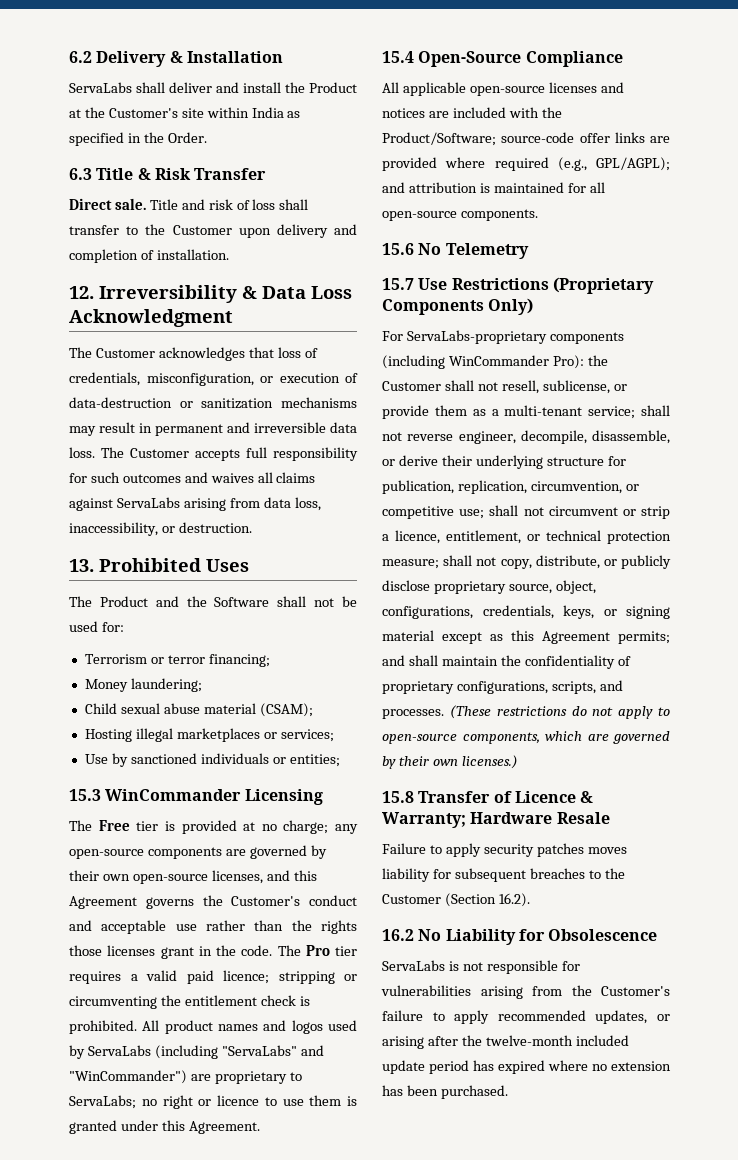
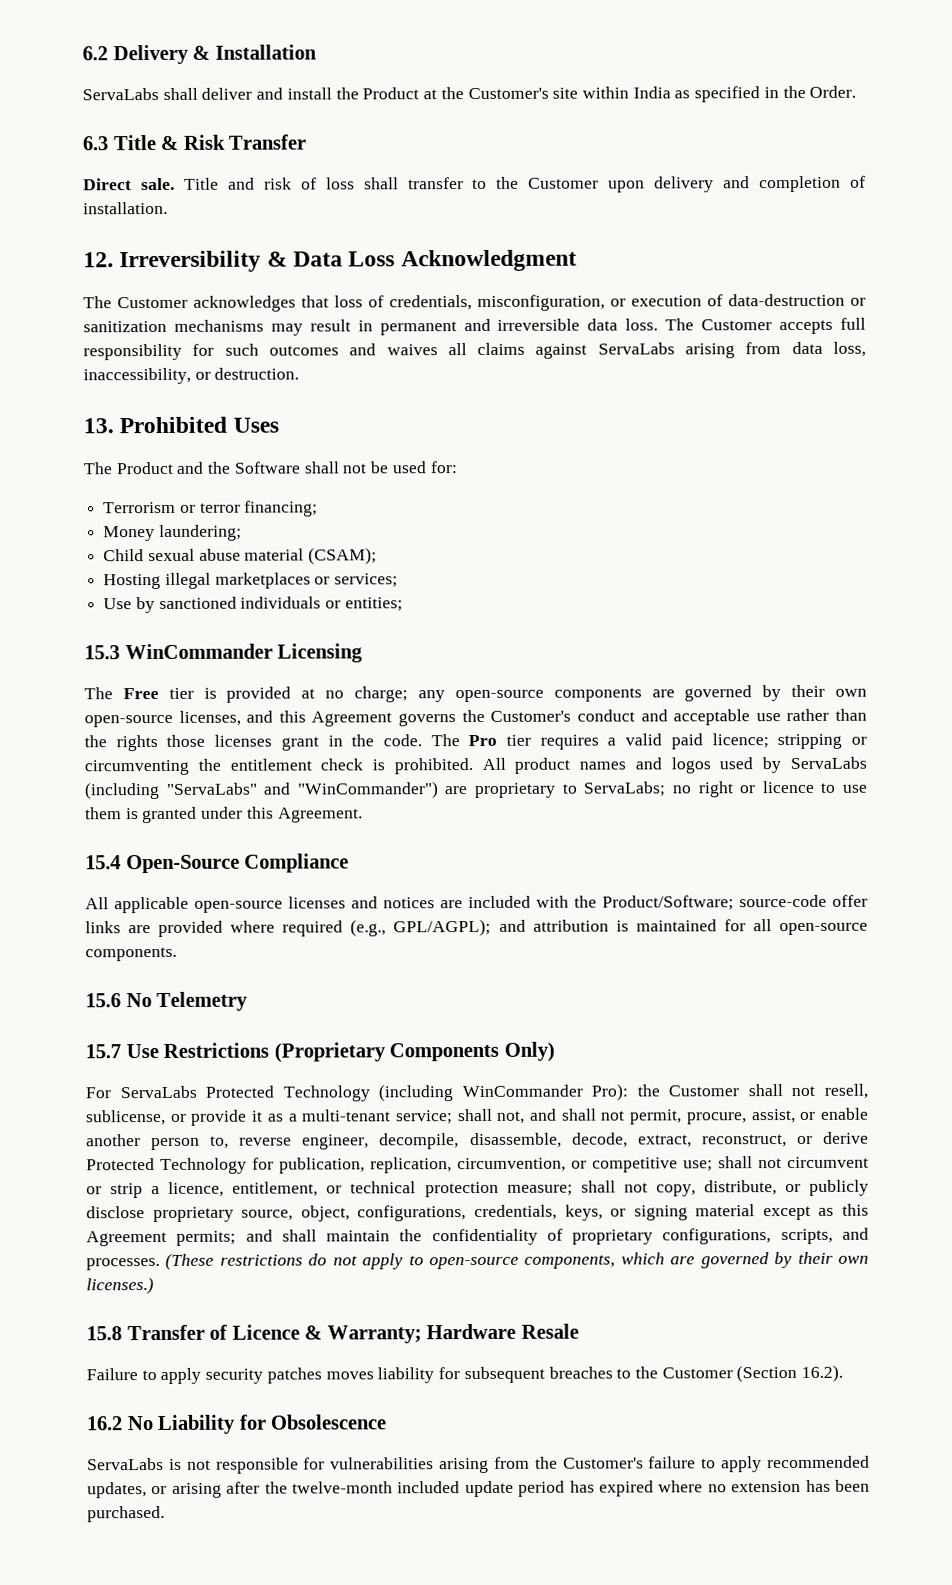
[406,330,624,344] ServaLabs-proprietary components -> [119,1085,370,1102] ServaLabs Protected Technology
[434,405,467,416] them -> [251,1110,264,1122] it
[382,430,670,444] [382,455,604,469] not reverse engineer, decompile, disassemble, or derive their underlying structure -> [497,1107,870,1125] [86,1131,869,1151] [86,1157,247,1174] not, and shall not permit, procure, assist, or enable another person to, reverse engineer, decompile, disassemble, decode, extract, reconstruct, or derive Protected Technology

